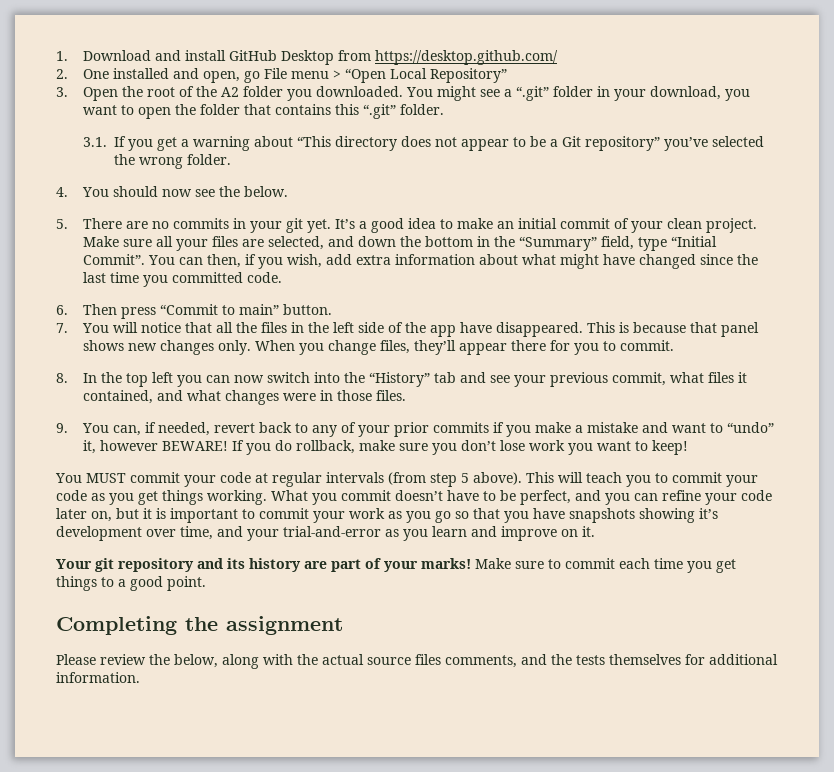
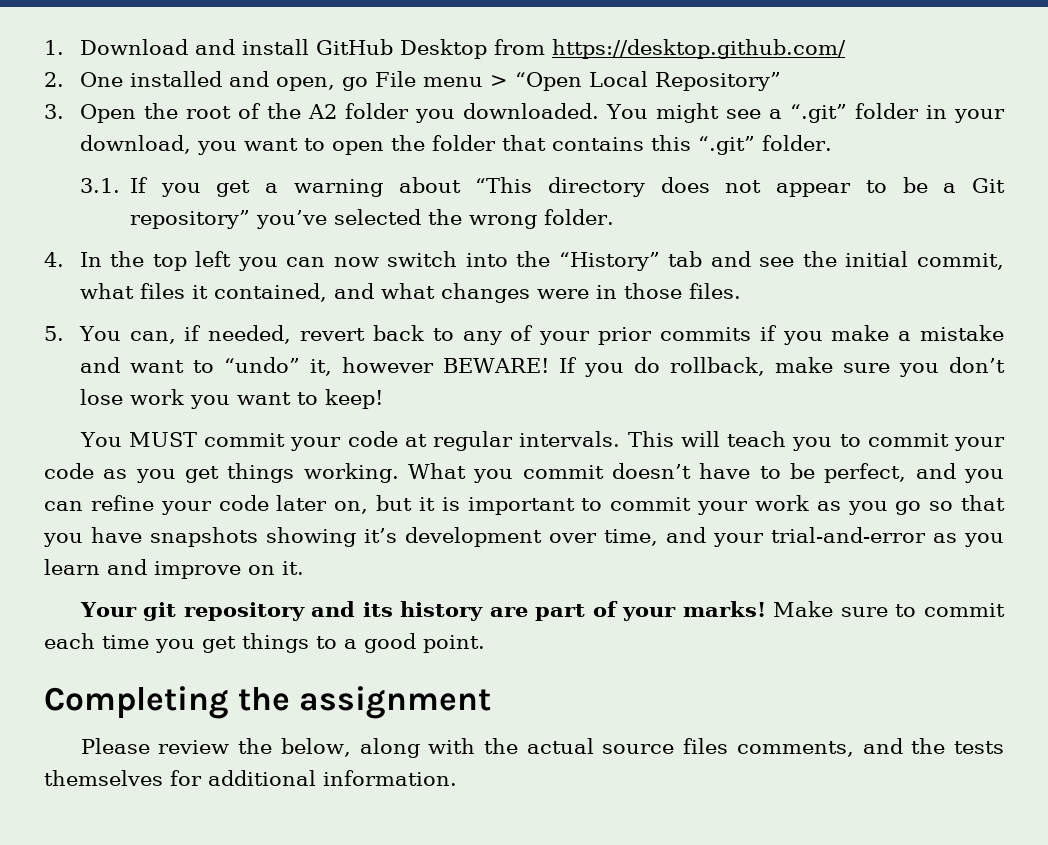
[81,186,288,197] [56,218,757,233] [82,236,717,251] [82,254,758,269] [82,272,282,287] [56,304,332,319] [56,322,759,337] [82,340,674,355] [56,373,68,383] You should now see the below. // 5. There are no commits in your git yet. It’s a good idea to make an initial commit of your clean project. Make sure all your files are selected, and down the bottom in the “Summary” field, type “Initial Commit”. You can then, if you wish, add extra information about what might have changed since the last time you committed code. // 6. Then press “Commit to main” button. // 7. You will notice that all the files in the left side of the app have disappeared. This is because that panel shows new changes only. When you change files, they’ll appear there for you to commit. // 8. -> (64, 259) none
[513,372,608,387] your previous -> [802,251,909,267] the initial
[56,423,68,433] 9. -> [44,326,64,341] 5.
[326,472,522,487] intervals (from step 5 above). -> [519,431,621,447] intervals.

